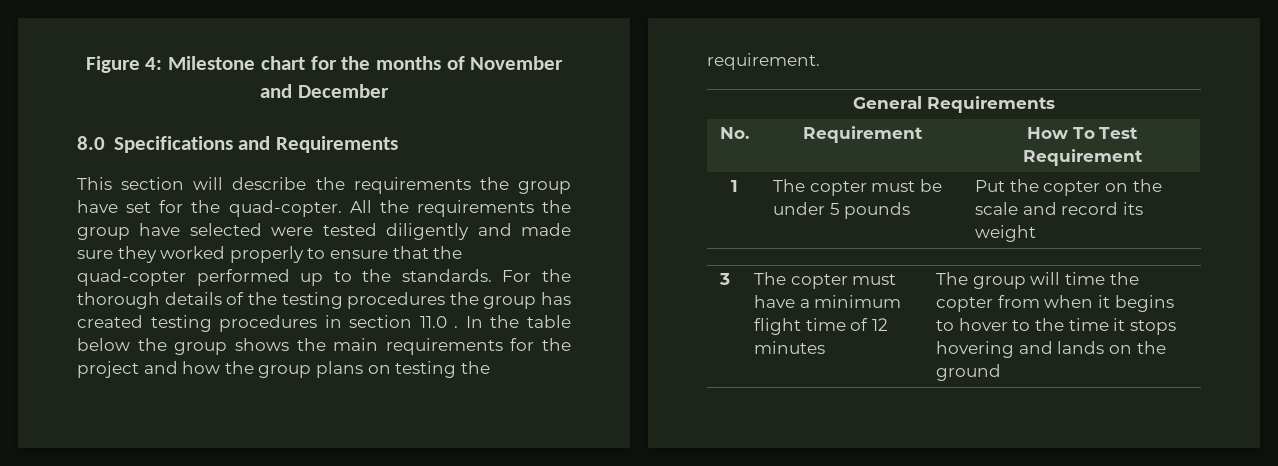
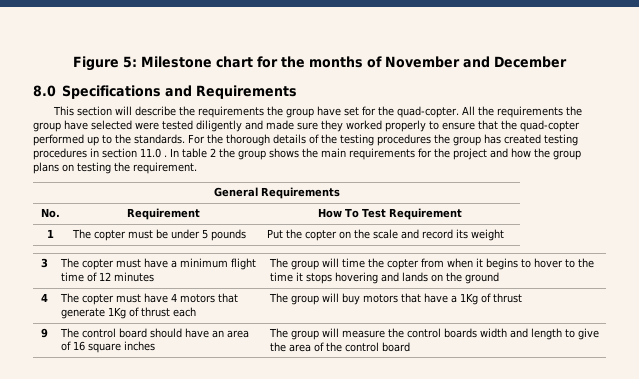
[145,57,163,70] 4: -> [123,56,137,68] 5:
[490,315,571,328] [77,338,130,351] the table below -> [182,148,216,158] table 2
(1002, 372) none -> [40,293,48,302] [59,293,238,305] [60,307,196,319] [268,293,522,305] [40,328,48,338] [59,328,249,338] [60,341,155,353] [268,328,599,340] [269,342,410,352] // 4 | The copter must have 4 motors that generate 1Kg of thrust each | The group will buy motors that have a 1Kg of thrust // 9 | The control board should have an area of 16 square inches | The group will measure the control boards width and length to give the area of the control board

